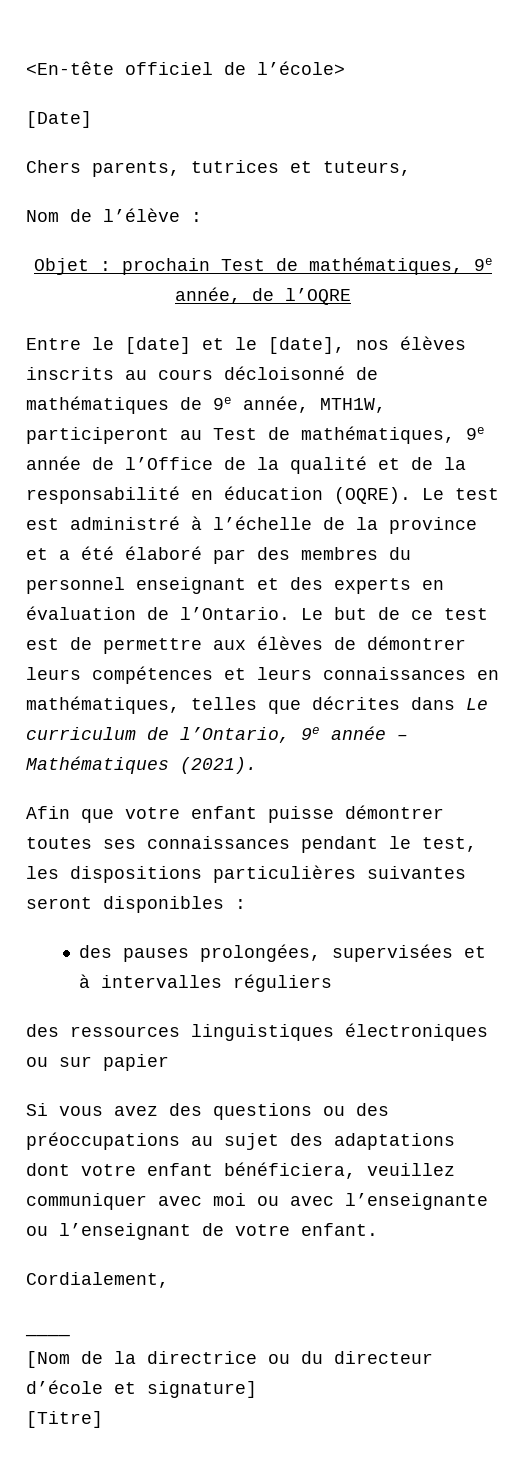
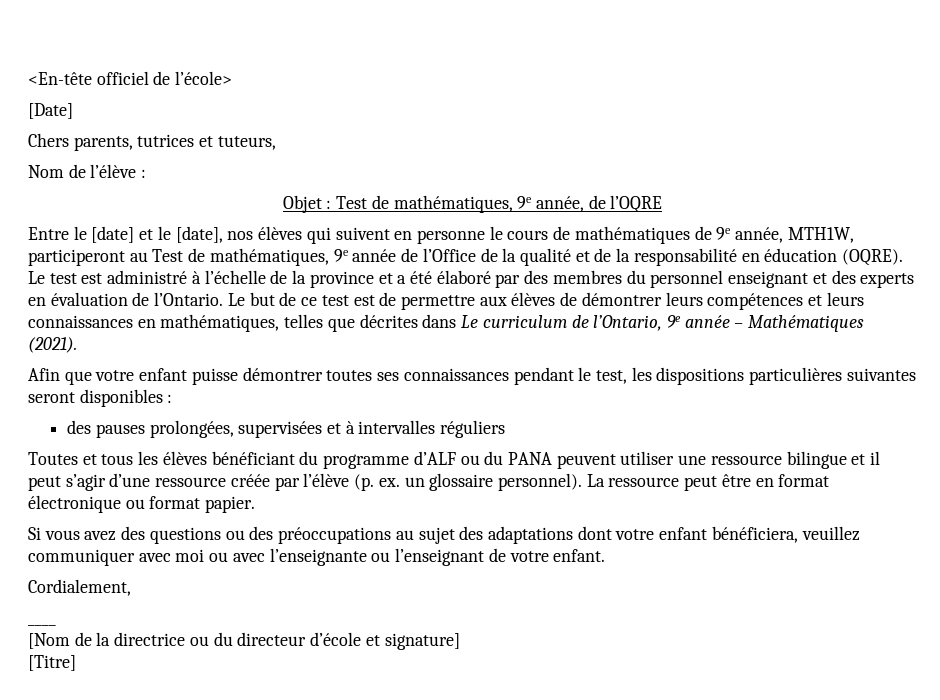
[121,258,210,275] prochain -> (332, 204) none
[26,366,345,380] inscrits au cours décloisonné -> [306,226,549,244] qui suivent en personne le cours
[26,1023,488,1041] [26,1054,169,1071] des ressources linguistiques électroniques ou sur papier -> [28,451,881,469] [28,473,830,491] [28,495,256,513] Toutes et tous les élèves bénéficiant du programme d’ALF ou du PANA peuvent utiliser une ressource bilingue et il peut s’agir d’une ressource créée par l’élève (p. ex. un glossaire personnel). La ressource peut être en format électronique ou format papier.

